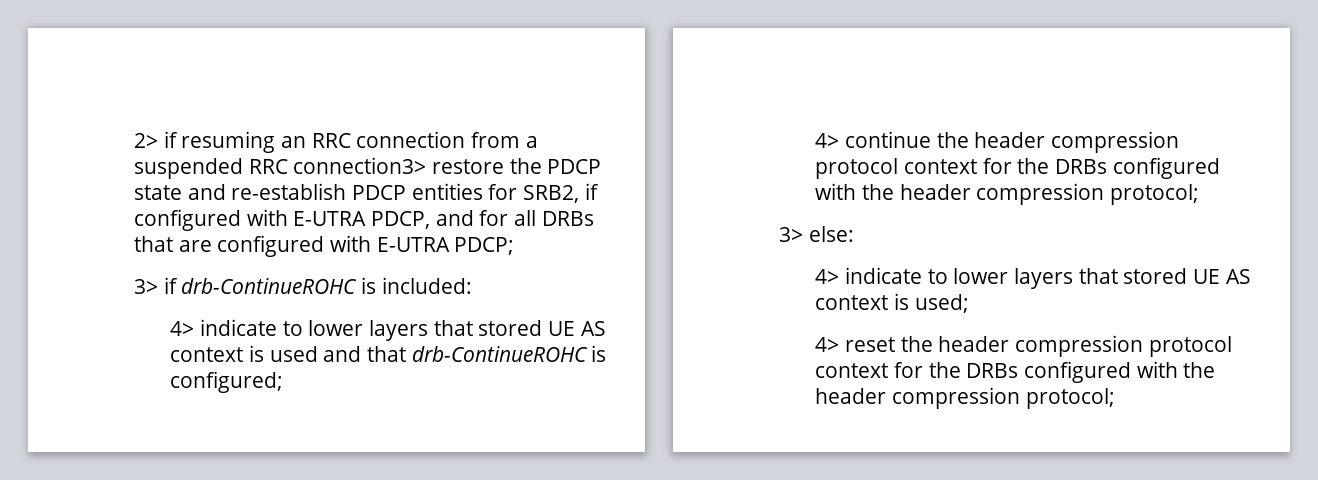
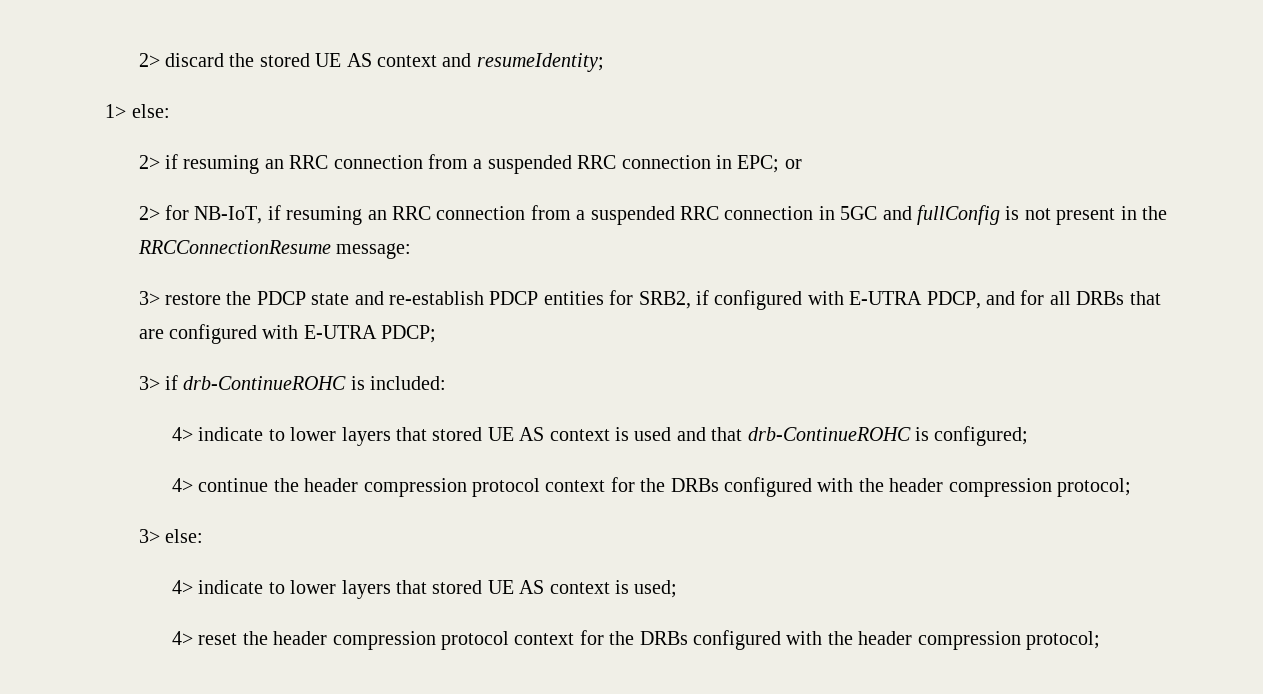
[134,131,538,153] [134,157,427,179] 2> if resuming an RRC connection from a suspended RRC connection3> -> [138,53,604,72] [105,104,170,118] [138,154,802,174] [138,205,1168,225] [137,240,412,259] [138,291,160,305] 2> discard the stored UE AS context and resumeIdentity; // 1> else: // 2> if resuming an RRC connection from a suspended RRC connection in EPC; or // 2> for NB-IoT, if resuming an RRC connection from a suspended RRC connection in 5GC and fullConfig is not present in the RRCConnectionResume message: // 3>

